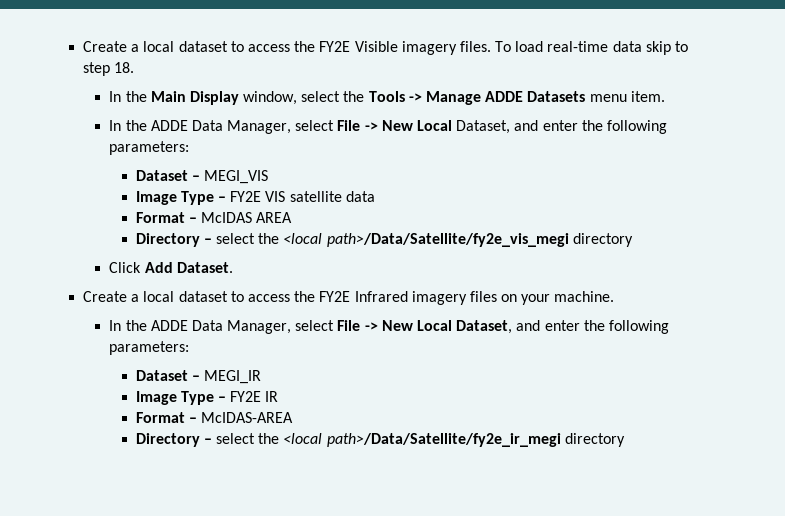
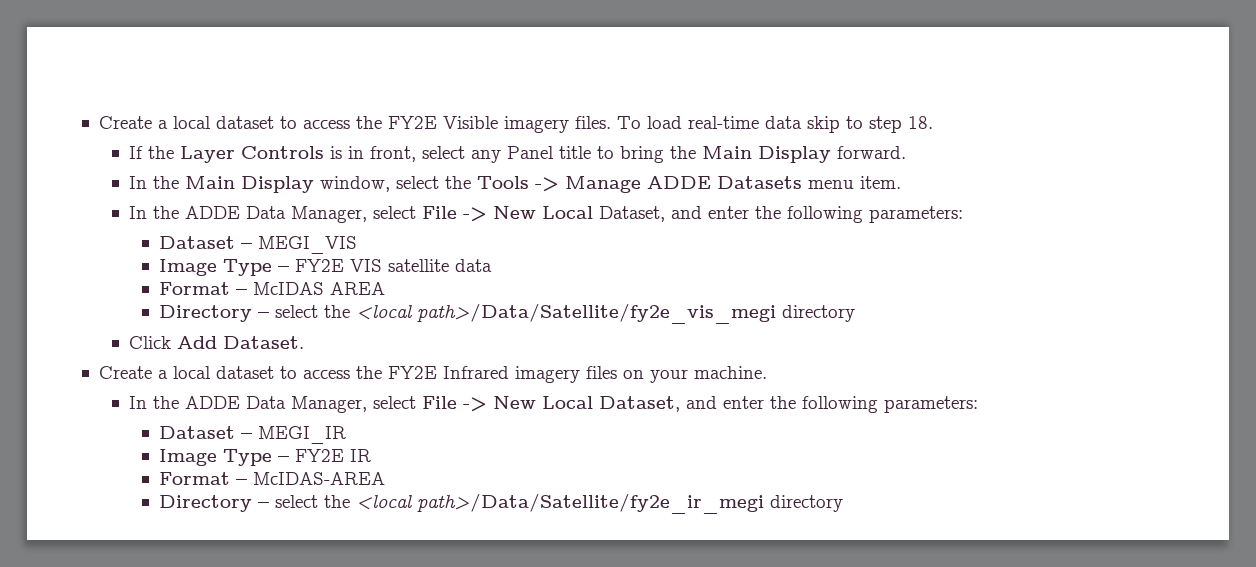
(135, 67) none -> [129,146,907,163] // If the Layer Controls is in front, select any Panel title to bring the Main Display forward.

